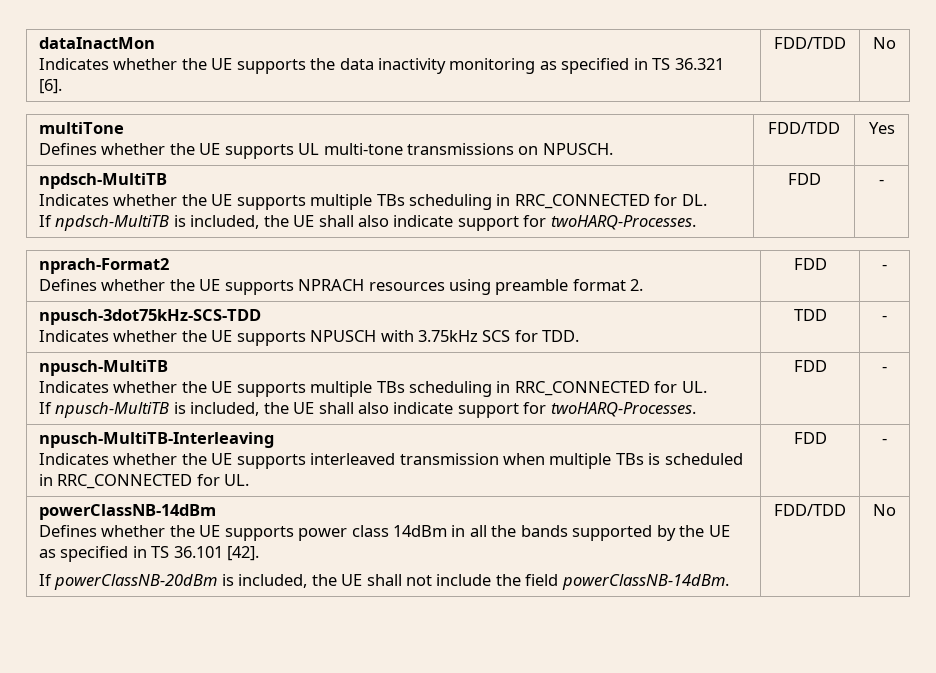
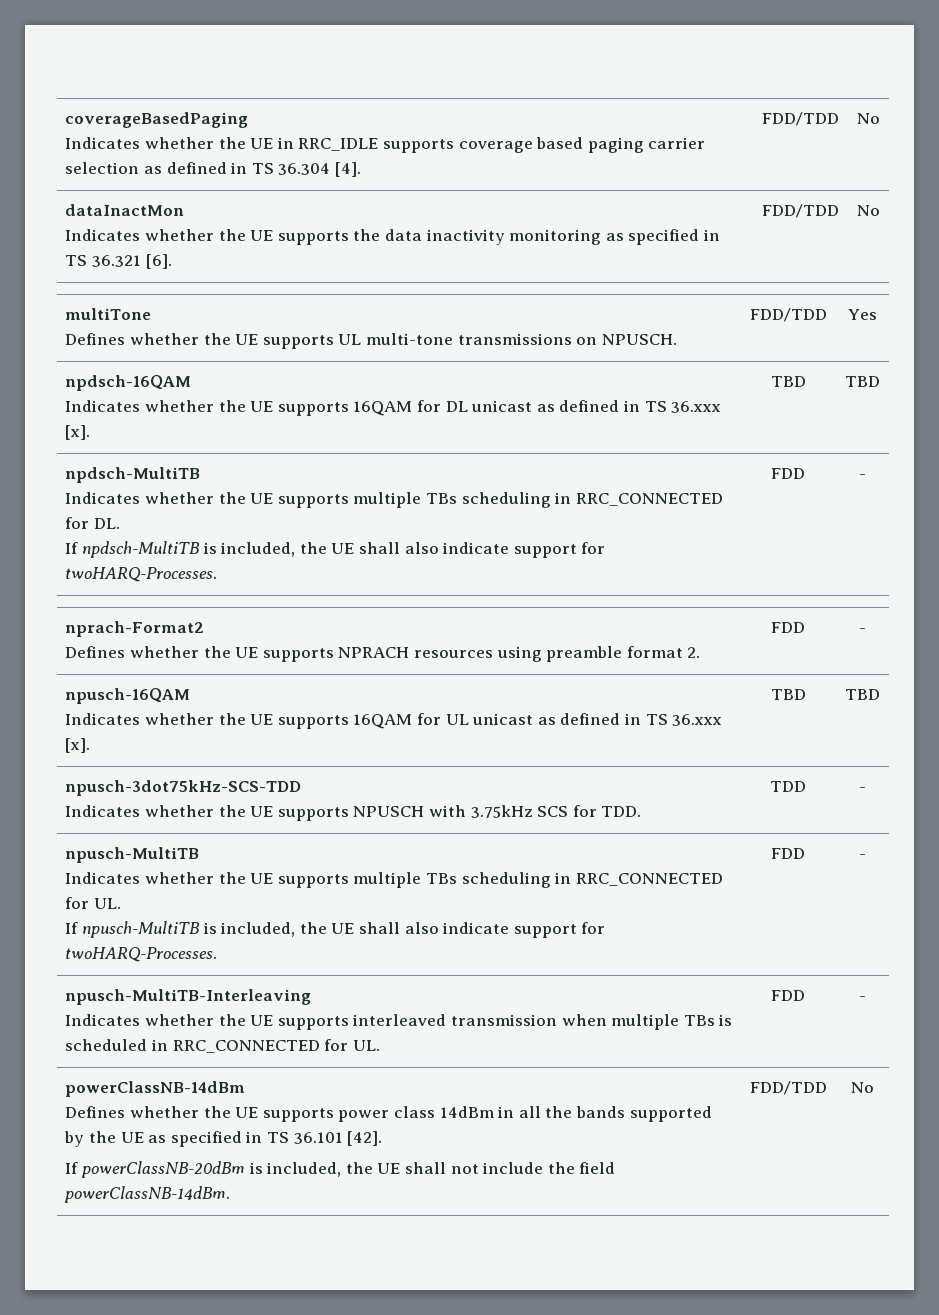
(38, 43) none -> [65,112,249,128] [65,137,706,153] [65,162,361,177] [761,112,839,126] [856,113,880,124] coverageBasedPaging // Indicates whether the UE in RRC_IDLE supports coverage based paging carrier selection as defined in TS 36.304 [4]. | FDD/TDD | No //
(895, 128) none -> [65,375,192,391] [65,400,722,416] [65,425,91,440] [770,376,806,387] [844,376,880,387] // npdsch-16QAM // Indicates whether the UE supports 16QAM for DL unicast as defined in TS 36.xxx [x]. | TBD | TBD
(887, 267) none -> [65,688,191,704] [65,713,723,729] [65,738,91,753] [770,689,806,700] [844,689,880,700] // npusch-16QAM // Indicates whether the UE supports 16QAM for UL unicast as defined in TS 36.xxx [x]. | TBD | TBD

